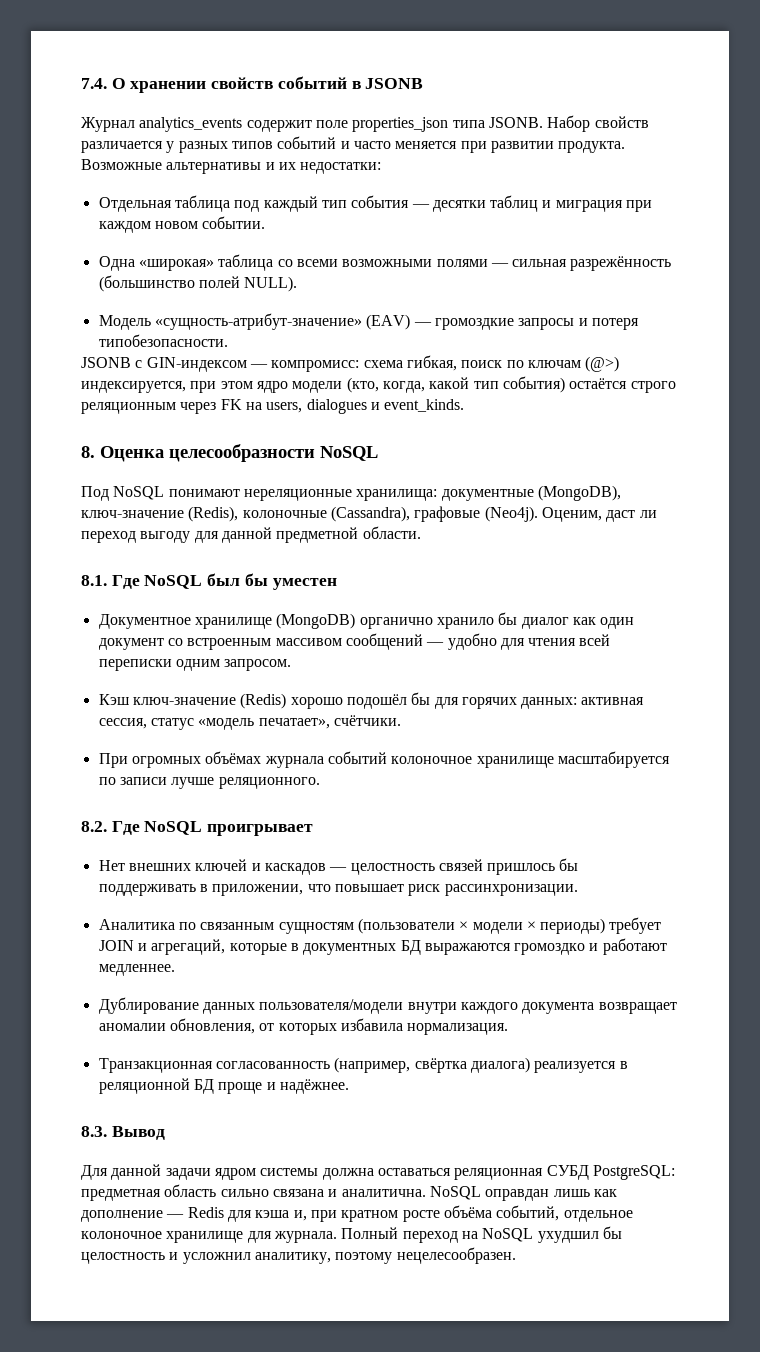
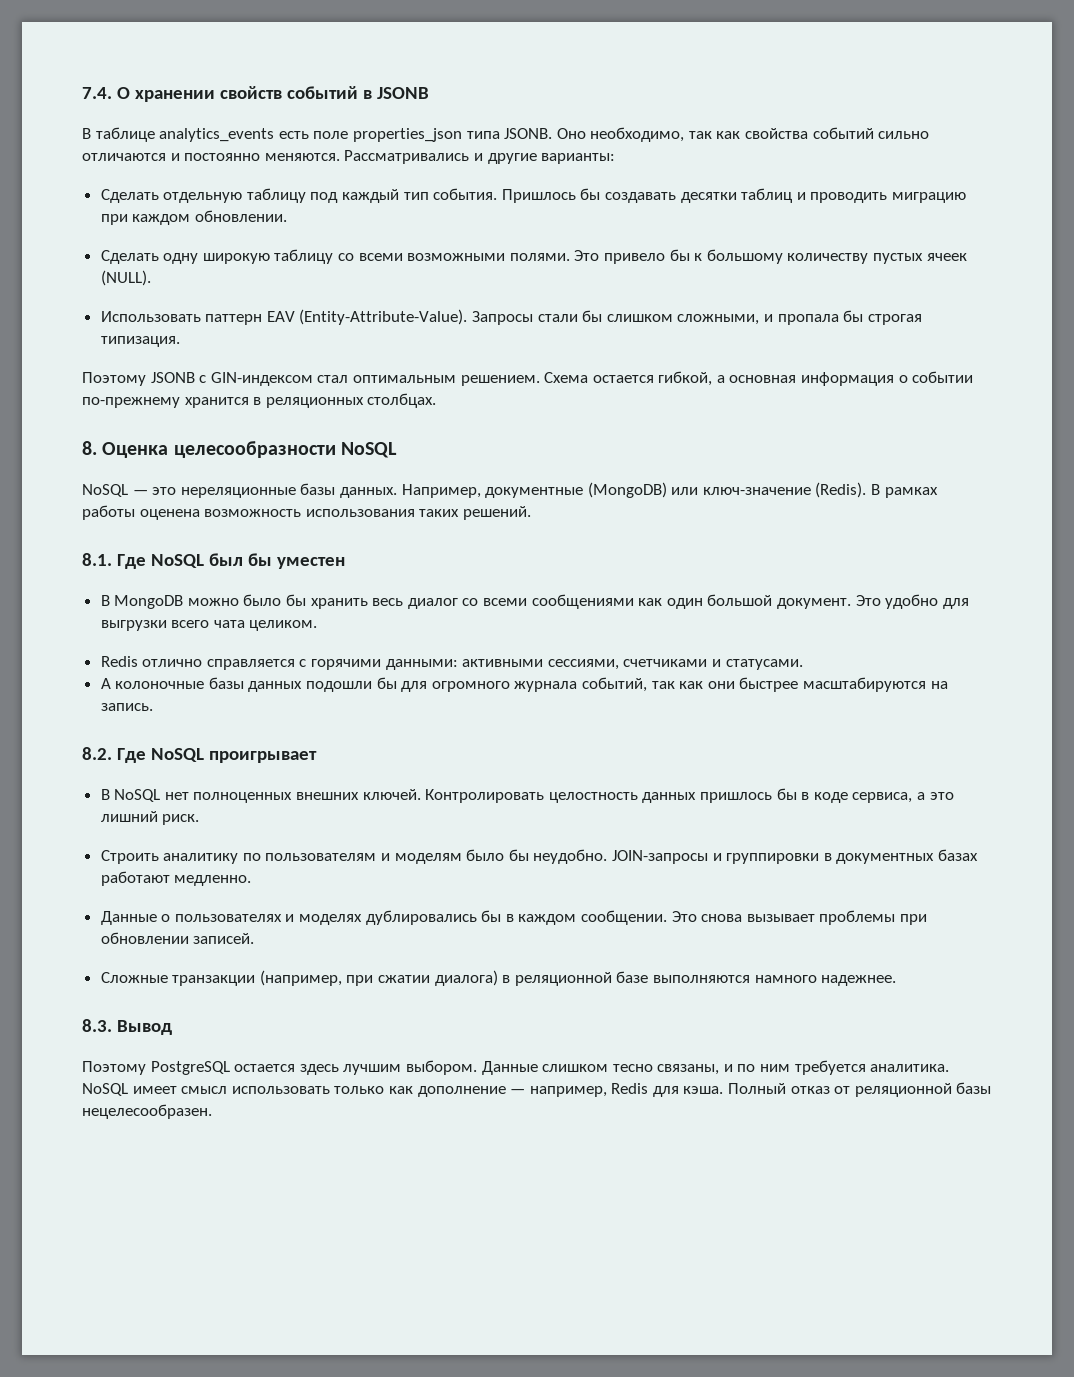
[81,115,649,132] [81,136,626,153] [81,159,382,174] [98,195,653,212] [98,216,266,233] [98,254,672,271] [98,275,298,292] [98,313,639,330] [98,334,228,347] [81,355,620,372] [81,376,676,393] [81,399,465,414] [81,444,378,462] [81,485,621,501] [81,506,657,522] [81,526,421,543] Журнал analytics_events содержит поле properties_json типа JSONB. Набор свойств различается у разных типов событий и часто меняется при развитии продукта. Возможные альтернативы и их недостатки: // Отдельная таблица под каждый тип события — десятки таблиц и миграция при каждом новом событии. // Одна «широкая» таблица со всеми возможными полями — сильная разрежённость (большинство полей NULL). // Модель «сущность-атрибут-значение» (EAV) — громоздкие запросы и потеря типобезопасности. // JSONB с GIN-индексом — компромисс: схема гибкая, поиск по ключам (@>) индексируется, при этом ядро модели (кто, когда, какой тип события) остаётся строго реляционным через FK на users, dialogues и event_kinds. // 8. Оценка целесообразности NoSQL // Под NoSQL понимают нереляционные хранилища: документные (MongoDB), ключ-значение (Redis), колоночные (Cassandra), графовые (Neo4j). Оценим, даст ли переход выгоду для данной предметной области. -> [82,127,930,142] [82,150,616,164] [100,188,966,203] [100,210,287,225] [100,249,967,264] [100,270,151,286] [100,309,922,325] [100,336,180,347] [82,371,974,386] [82,393,437,408] [82,441,397,458] [82,482,938,498] [82,505,531,520] В таблице analytics_events есть поле properties_json типа JSONB. Оно необходимо, так как свойства событий сильно отличаются и постоянно меняются. Рассматривались и другие варианты: // Сделать отдельную таблицу под каждый тип события. Пришлось бы создавать десятки таблиц и проводить миграцию при каждом обновлении. // Сделать одну широкую таблицу со всеми возможными полями. Это привело бы к большому количеству пустых ячеек (NULL). // Использовать паттерн EAV (Entity-Attribute-Value). Запросы стали бы слишком сложными, и пропала бы строгая типизация. // Поэтому JSONB с GIN-индексом стал оптимальным решением. Схема остается гибкой, а основная информация о событии по-прежнему хранится в реляционных столбцах. // 8. Оценка целесообразности NoSQL // NoSQL — это нереляционные базы данных. Например, документные (MongoDB) или ключ-значение (Redis). В рамках работы оценена возможность использования таких решений.
[98,612,635,629] [98,633,611,650] [98,659,292,671] [98,692,645,709] [98,715,401,730] [98,751,670,768] [98,777,320,789] [81,821,314,836] [98,858,579,875] [98,884,578,896] [98,917,662,934] [98,938,667,955] [98,964,175,976] [98,997,677,1014] [98,1018,509,1035] [98,1057,628,1073] [98,1078,349,1094] [81,1126,165,1140] [81,1164,675,1180] [81,1184,590,1201] Документное хранилище (MongoDB) органично хранило бы диалог как один документ со встроенным массивом сообщений — удобно для чтения всей переписки одним запросом. // Кэш ключ-значение (Redis) хорошо подошёл бы для горячих данных: активная сессия, статус «модель печатает», счётчики. // При огромных объёмах журнала событий колоночное хранилище масштабируется по записи лучше реляционного. // 8.2. Где NoSQL проигрывает // Нет внешних ключей и каскадов — целостность связей пришлось бы поддерживать в приложении, что повышает риск рассинхронизации. // Аналитика по связанным сущностям (пользователи × модели × периоды) требует JOIN и агрегаций, которые в документных БД выражаются громоздко и работают медленнее. // Дублирование данных пользователя/модели внутри каждого документа возвращает аномалии обновления, от которых избавила нормализация. // Транзакционная согласованность (например, свёртка диалога) реализуется в реляционной БД проще и надёжнее. // 8.3. Вывод // Для данной задачи ядром системы должна оставаться реляционная СУБД PostgreSQL: предметная область сильно связана и аналитична. NoSQL оправдан лишь -> [100,594,969,609] [100,620,318,631] [100,656,803,670] [100,677,948,692] [100,703,153,711] [82,747,317,763] [100,788,954,803] [100,811,200,825] [100,849,978,864] [100,871,252,886] [100,910,927,925] [100,932,255,944] [100,970,897,986] [82,1019,172,1035] [82,1060,950,1075] [82,1083,385,1096] В MongoDB можно было бы хранить весь диалог со всеми сообщениями как один большой документ. Это удобно для выгрузки всего чата целиком. // Redis отлично справляется с горячими данными: активными сессиями, счетчиками и статусами. // А колоночные базы данных подошли бы для огромного журнала событий, так как они быстрее масштабируются на запись. // 8.2. Где NoSQL проигрывает // В NoSQL нет полноценных внешних ключей. Контролировать целостность данных пришлось бы в коде сервиса, а это лишний риск. // Строить аналитику по пользователям и моделям было бы неудобно. JOIN-запросы и группировки в документных базах работают медленно. // Данные о пользователях и моделях дублировались бы в каждом сообщении. Это снова вызывает проблемы при обновлении записей. // Сложные транзакции (например, при сжатии диалога) в реляционной базе выполняются намного надежнее. // 8.3. Вывод // Поэтому PostgreSQL остается здесь лучшим выбором. Данные слишком тесно связаны, и по ним требуется аналитика. NoSQL имеет смысл использовать только
(185, 1216) none -> [529,1086,607,1097] например,
[255,1205,633,1222] [81,1226,622,1243] [81,1252,393,1264] кэша и, при кратном росте объёма событий, отдельное колоночное хранилище для журнала. Полный переход на NoSQL ухудшил бы целостность и усложнил аналитику, поэтому -> [683,1082,992,1097] кэша. Полный отказ от реляционной базы

